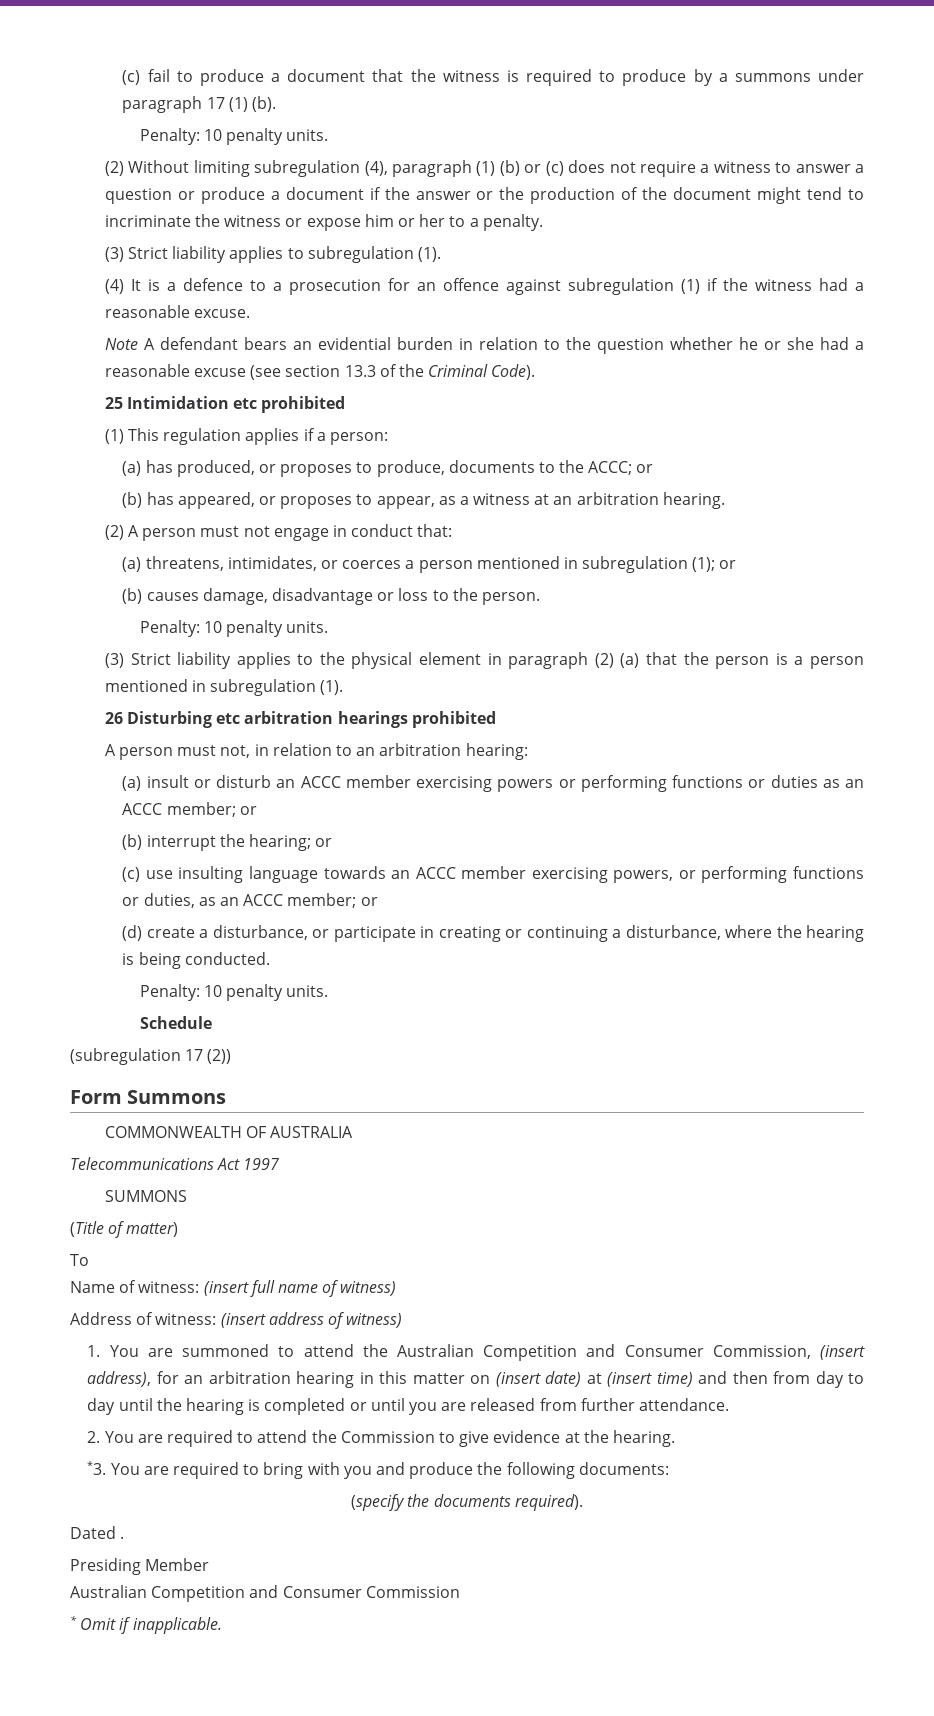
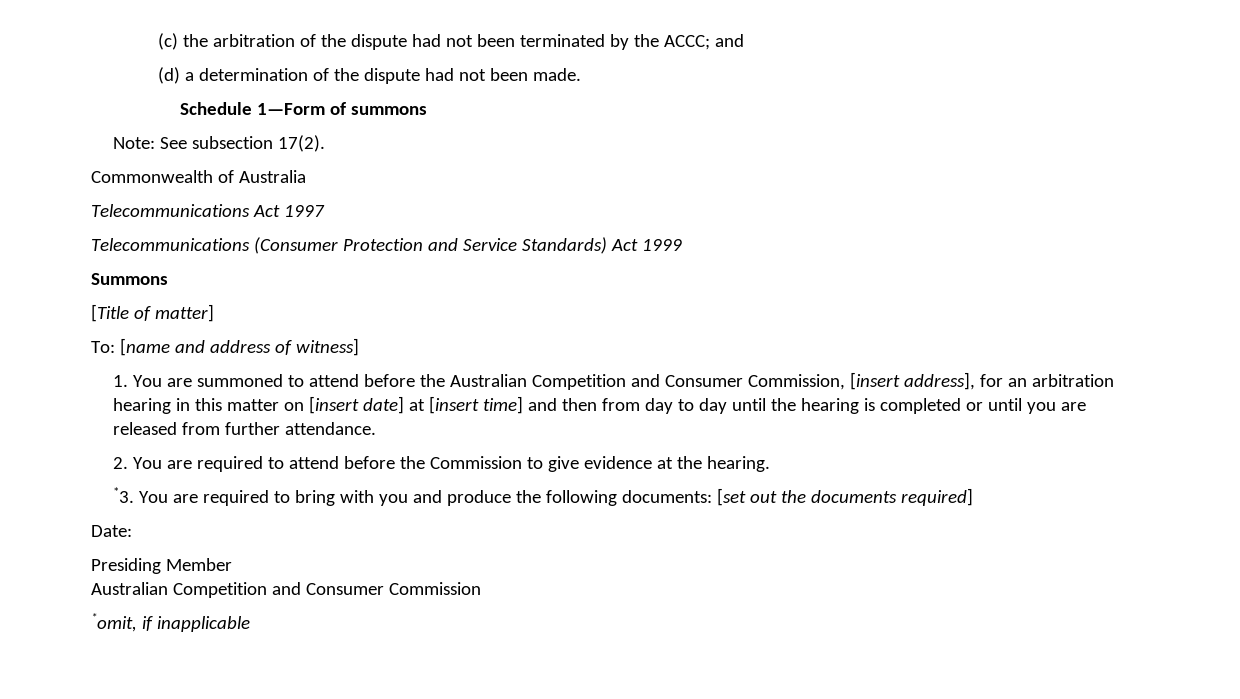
[122,69,864,86] [122,96,276,113] [139,128,329,145] [104,160,864,177] [104,187,865,204] [104,214,543,231] [104,246,442,263] [104,278,864,295] [104,305,251,318] [104,337,865,354] [104,364,536,380] [104,396,346,413] [104,428,389,445] [122,460,654,477] [122,492,725,509] [104,524,453,541] [122,556,737,573] [122,588,540,605] [139,620,329,637] [104,652,865,669] [104,679,344,696] [104,711,496,728] [104,743,528,760] [122,775,865,792] [122,802,257,817] [122,834,333,851] [122,866,864,883] [122,893,378,908] [122,925,865,942] [122,952,270,969] [139,984,329,1001] [139,1016,212,1029] [70,1048,232,1065] [70,1090,227,1104] [104,1126,354,1138] [70,1157,280,1170] [104,1190,187,1202] [70,1221,179,1238] [70,1254,89,1266] [70,1280,397,1297] [70,1312,266,1328] (c) fail to produce a document that the witness is required to produce by a summons under paragraph 17 (1) (b). // Penalty: 10 penalty units. // (2) Without limiting subregulation (4), paragraph (1) (b) or (c) does not require a witness to answer a question or produce a document if the answer or the production of the document might tend to incriminate the witness or expose him or her to a penalty. // (3) Strict liability applies to subregulation (1). // (4) It is a defence to a prosecution for an offence against subregulation (1) if the witness had a reasonable excuse. // Note A defendant bears an evidential burden in relation to the question whether he or she had a reasonable excuse (see section 13.3 of the Criminal Code). // 25 Intimidation etc prohibited // (1) This regulation applies if a person: // (a) has produced, or proposes to produce, documents to the ACCC; or // (b) has appeared, or proposes to appear, as a witness at an arbitration hearing. // (2) A person must not engage in conduct that: // (a) threatens, intimidates, or coerces a person mentioned in subregulation (1); or // (b) causes damage, disadvantage or loss to the person. // Penalty: 10 penalty units. // (3) Strict liability applies to the physical element in paragraph (2) (a) that the person is a person mentioned in subregulation (1). // 26 Disturbing etc arbitration hearings prohibited // A person must not, in relation to an arbitration hearing: // (a) insult or disturb an ACCC member exercising powers or performing functions or duties as an ACCC member; or // (b) interrupt the hearing; or // (c) use insulting language towards an ACCC member exercising powers, or performing functions or duties, as an ACCC member; or // (d) create a disturbance, or participate in creating or continuing a disturbance, where the hearing is being conducted. // Penalty: 10 penalty units. // Schedule // (subregulation 17 (2)) // Form Summons // COMMONWEALTH OF AUSTRALIA // Telecommunications Act 1997 // SUMMONS // (Title of matter) // To // Name of witness: (insert full name of witness) // Address of witness: (insert -> [158,33,744,50] [158,67,582,84] [180,102,428,115] [113,135,326,152] [91,170,306,183] [91,204,325,217] [91,237,682,254] [91,273,168,285] [91,304,214,322] [91,338,205,356] (c) the arbitration of the dispute had not been terminated by the ACCC; and // (d) a determination of the dispute had not been made. // Schedule 1—Form of summons // Note: See subsection 17(2). // Commonwealth of Australia // Telecommunications Act 1997 // Telecommunications (Consumer Protection and Service Standards) Act 1999 // Summons // [Title of matter] // To: [name and
[346,1313,403,1328] witness) -> [295,338,359,356] witness]
(354, 1350) none -> [364,374,416,387] before
[819,1345,865,1360] [87,1371,152,1387] (insert address), -> [850,372,976,390] [insert address],
[495,1371,693,1387] (insert date) at (insert time) -> [309,396,524,414] [insert date] at [insert time]
(308, 1436) none -> [344,456,396,469] before
[351,1494,583,1511] [70,1526,125,1539] // (specify the documents required). // Dated . -> [717,488,974,506] [91,525,132,537] [set out the documents required] // Date:
[70,1616,222,1634] * Omit if inapplicable. -> [91,613,250,632] *omit, if inapplicable

